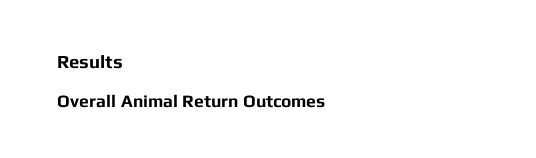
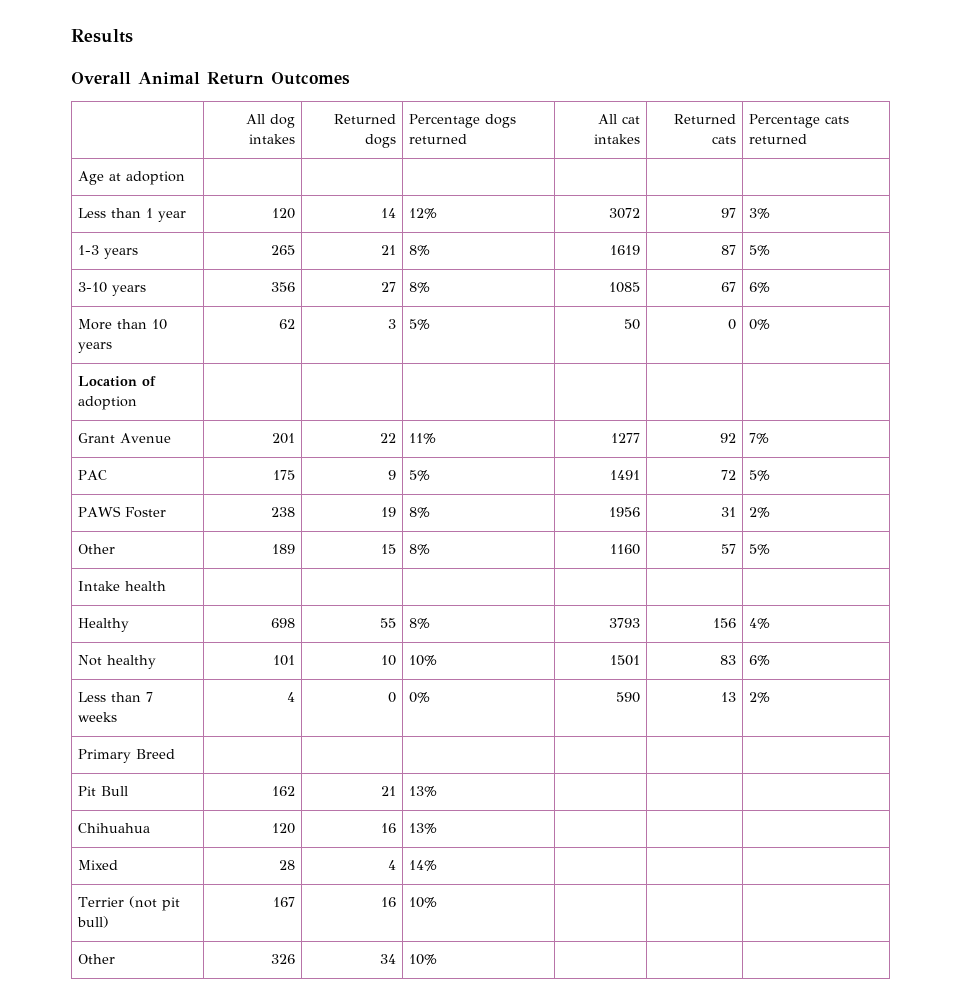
(326, 101) none -> [245,114,295,128] [248,134,295,144] [333,114,396,124] [364,134,396,148] [409,114,517,128] [409,134,468,144] [597,114,640,124] [593,134,640,144] [673,114,736,124] [711,136,736,144] [749,114,850,128] [749,134,808,144] [78,171,186,185] [78,208,187,222] [271,208,295,219] [380,208,396,218] [409,208,438,219] [608,208,640,219] [720,208,736,218] [749,208,771,219] [78,245,139,259] [270,245,295,255] [380,245,396,255] [409,245,431,256] [609,245,640,255] [720,245,736,255] [749,245,771,256] [78,282,147,296] [270,282,295,292] [380,282,396,292] [409,282,431,293] [608,282,640,293] [720,282,736,292] [749,282,771,293] [78,319,168,330] [78,342,113,353] [278,319,295,329] [387,319,396,329] [409,319,431,330] [623,319,640,330] [727,319,736,330] [749,319,771,330] [78,376,157,387] [78,396,138,410] [78,433,172,443] [271,433,295,444] [379,433,396,443] [409,433,437,444] [610,433,640,443] [719,433,736,443] [749,433,770,444] [78,470,108,480] [272,470,295,480] [387,470,396,480] [409,470,431,481] [609,470,640,480] [720,470,736,480] [749,470,771,481] [78,506,167,518] [270,507,295,517] [380,507,396,517] [409,507,431,518] [608,507,640,517] [720,507,736,517] [749,507,771,518] [78,544,116,554] [271,544,295,554] [380,544,396,554] [409,544,431,555] [609,544,640,555] [720,544,736,554] [749,544,771,555] [78,581,167,591] [78,618,130,632] [270,618,295,628] [379,618,396,628] [409,618,431,629] [608,618,640,628] [712,618,736,628] [749,618,771,629] [78,655,157,669] [272,655,295,666] [380,655,396,666] [409,655,438,666] [609,655,640,666] [719,655,736,665] [749,655,771,666] [78,692,154,702] [78,712,118,722] [286,692,295,702] [387,692,396,703] [409,692,431,703] [615,692,640,703] [720,692,736,702] [749,692,771,703] [78,749,176,763] [78,786,129,796] [271,786,295,796] [380,786,396,796] [409,786,438,797] [78,823,151,833] [271,823,295,834] [380,823,396,833] [409,823,438,834] [78,860,119,870] [278,860,295,870] [387,860,396,870] [409,860,438,871] [78,896,181,911] [77,916,110,928] [272,897,295,907] [380,897,396,907] [409,897,438,908] [78,954,116,964] [270,954,295,964] [379,954,396,964] [409,954,438,965] // | All dog intakes | Returned dogs | Percentage dogs returned | All cat intakes | Returned cats | Percentage cats returned // Age at adoption | | | | | | // Less than 1 year | 120 | 14 | 12% | 3072 | 97 | 3% // 1-3 years | 265 | 21 | 8% | 1619 | 87 | 5% // 3-10 years | 356 | 27 | 8% | 1085 | 67 | 6% // More than 10 years | 62 | 3 | 5% | 50 | 0 | 0% // Location of adoption | | | | | | // Grant Avenue | 201 | 22 | 11% | 1277 | 92 | 7% // PAC | 175 | 9 | 5% | 1491 | 72 | 5% // PAWS Foster | 238 | 19 | 8% | 1956 | 31 | 2% // Other | 189 | 15 | 8% | 1160 | 57 | 5% // Intake health | | | | | | // Healthy | 698 | 55 | 8% | 3793 | 156 | 4% // Not healthy | 101 | 10 | 10% | 1501 | 83 | 6% // Less than 7 weeks | 4 | 0 | 0% | 590 | 13 | 2% // Primary Breed | | | | | | // Pit Bull | 162 | 21 | 13% | | | // Chihuahua | 120 | 16 | 13% | | | // Mixed | 28 | 4 | 14% | | | // Terrier (not pit bull) | 167 | 16 | 10% | | | // Other | 326 | 34 | 10% | | |

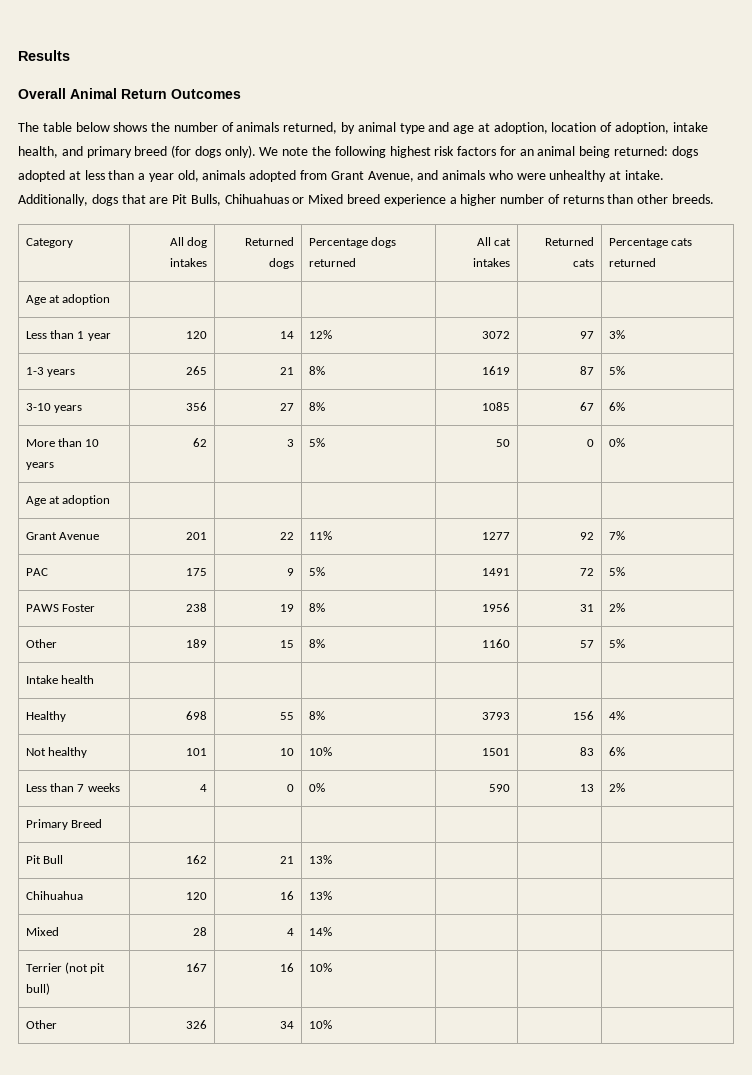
(350, 78) // -> [18,122,708,134] [18,145,698,158] [18,170,665,182] [18,194,715,206] [25,238,73,248] // The table below shows the number of animals returned, by animal type and age at adoption, location of adoption, intake health, and primary breed (for dogs only). We note the following highest risk factors for an animal being returned: dogs adopted at less than a year old, animals adopted from Grant Avenue, and animals who were unhealthy at intake. Additionally, dogs that are Pit Bulls, Chihuahuas or Mixed breed experience a higher number of returns than other breeds. // Category
[78,376,157,387] Location of -> [25,496,61,506] Age at

